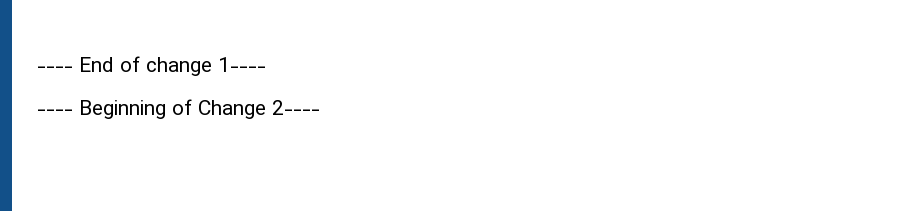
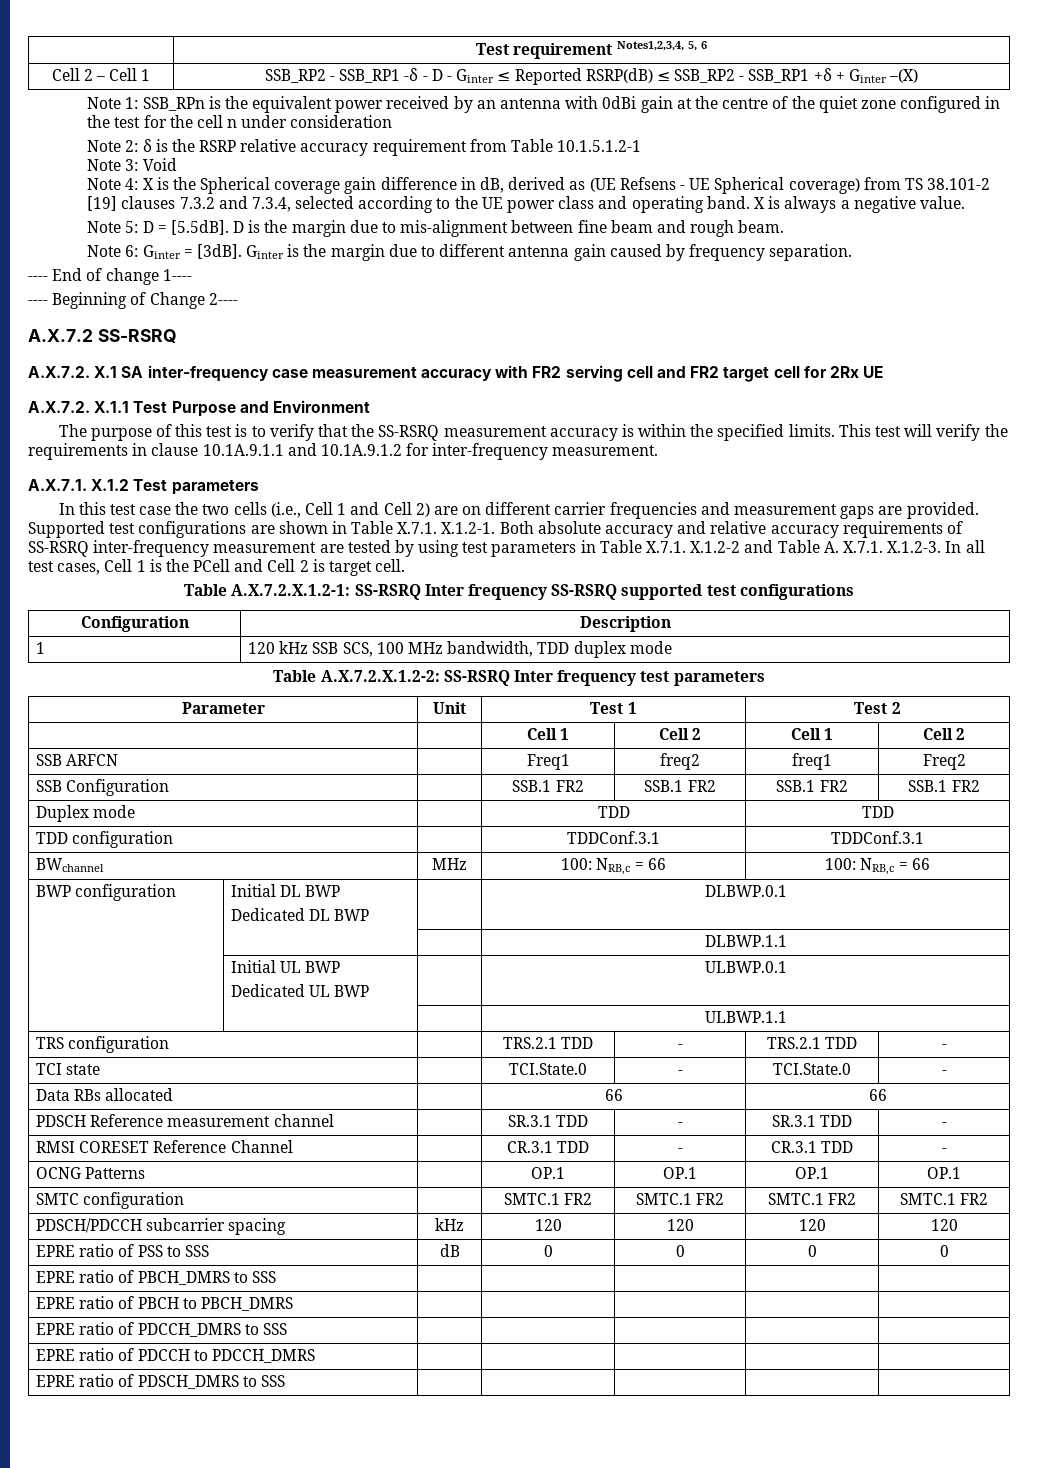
(37, 69) none -> [476,41,707,59] [51,68,151,81] [264,68,919,85] [87,96,1001,113] [87,115,393,128] [87,139,642,156] [87,158,177,171] [87,177,991,194] [87,196,965,213] [87,220,785,237] [87,244,853,261] | Test requirement Notes1,2,3,4, 5, 6 // Cell 2 – Cell 1 | SSB_RP2 - SSB_RP1 -δ - D - Ginter ≤ Reported RSRP(dB) ≤ SSB_RP2 - SSB_RP1 +δ + Ginter –(X) // Note 1: SSB_RPn is the equivalent power received by an antenna with 0dBi gain at the centre of the quiet zone configured in the test for the cell n under consideration // Note 2: δ is the RSRP relative accuracy requirement from Table 10.1.5.1.2-1 // Note 3: Void // Note 4: X is the Spherical coverage gain difference in dB, derived as (UE Refsens - UE Spherical coverage) from TS 38.101-2 [19] clauses 7.3.2 and 7.3.4, selected according to the UE power class and operating band. X is always a negative value. // Note 5: D = [5.5dB]. D is the margin due to mis-alignment between fine beam and rough beam. // Note 6: Ginter = [3dB]. Ginter is the margin due to different antenna gain caused by frequency separation. //
(320, 107) none -> [28,329,177,343] [28,365,884,382] [28,400,370,417] [58,424,1008,441] [28,443,659,460] [28,479,259,495] [58,502,979,519] [28,521,963,538] [28,540,985,557] [28,559,406,576] [184,584,854,600] [80,616,189,632] [579,616,671,632] [36,642,46,654] [248,641,672,658] [273,670,765,686] [181,702,265,714] [433,702,466,714] [590,702,637,714] [854,702,901,714] [526,728,570,740] [658,728,702,740] [790,728,834,740] [922,728,966,740] [36,754,119,766] [526,754,570,770] [660,753,700,770] [792,753,832,770] [922,754,966,770] [36,779,170,796] [512,780,584,792] [644,780,716,792] [776,780,848,792] [908,780,980,792] [36,805,136,822] [597,806,630,818] [861,806,894,818] [36,831,174,848] [567,831,660,844] [831,831,924,844] [36,858,105,872] [432,858,467,870] [561,858,666,875] [825,858,930,875] [36,884,177,901] [231,884,341,897] [231,908,370,921] [704,885,787,897] [704,935,787,947] [231,960,341,973] [231,984,370,997] [704,961,787,973] [704,1011,787,1023] [36,1036,170,1053] [502,1037,594,1049] [677,1044,683,1049] [766,1037,858,1049] [941,1044,947,1049] [36,1063,101,1075] [509,1063,587,1075] [677,1070,683,1075] [773,1063,851,1075] [941,1070,947,1075] [36,1088,174,1101] [604,1089,623,1101] [868,1089,887,1101] [36,1114,334,1127] [507,1115,589,1127] [677,1122,683,1127] [771,1115,853,1127] [941,1122,947,1127] [36,1140,293,1153] [506,1141,590,1153] [677,1148,683,1153] [770,1141,854,1153] [941,1148,947,1153] [36,1167,146,1179] [531,1167,565,1179] [663,1167,697,1179] [795,1167,829,1179] [927,1167,961,1179] [36,1192,185,1209] [503,1193,593,1205] [635,1193,725,1205] [767,1193,857,1205] [899,1193,989,1205] [36,1218,287,1235] [435,1218,464,1231] [534,1219,562,1231] [666,1219,694,1231] [798,1219,826,1231] [930,1219,958,1231] [36,1244,210,1257] [439,1244,460,1257] [543,1245,553,1257] [675,1245,685,1257] [807,1245,817,1257] [939,1245,949,1257] [36,1270,277,1285] [36,1296,294,1311] [36,1322,288,1337] [36,1348,316,1363] [36,1374,286,1389] // A.X.7.2 SS-RSRQ // A.X.7.2. X.1 SA inter-frequency case measurement accuracy with FR2 serving cell and FR2 target cell for 2Rx UE // A.X.7.2. X.1.1 Test Purpose and Environment // The purpose of this test is to verify that the SS-RSRQ measurement accuracy is within the specified limits. This test will verify the requirements in clause 10.1A.9.1.1 and 10.1A.9.1.2 for inter-frequency measurement. // A.X.7.1. X.1.2 Test parameters // In this test case the two cells (i.e., Cell 1 and Cell 2) are on different carrier frequencies and measurement gaps are provided. Supported test configurations are shown in Table X.7.1. X.1.2-1. Both absolute accuracy and relative accuracy requirements of SS-RSRQ inter-frequency measurement are tested by using test parameters in Table X.7.1. X.1.2-2 and Table A. X.7.1. X.1.2-3. In all test cases, Cell 1 is the PCell and Cell 2 is target cell. // Table A.X.7.2.X.1.2-1: SS-RSRQ Inter frequency SS-RSRQ supported test configurations // Configuration | Description // 1 | 120 kHz SSB SCS, 100 MHz bandwidth, TDD duplex mode // Table A.X.7.2.X.1.2-2: SS-RSRQ Inter frequency test parameters // Parameter | Unit | Test 1 | Test 2 // | | Cell 1 | Cell 2 | Cell 1 | Cell 2 // SSB ARFCN | | Freq1 | freq2 | freq1 | Freq2 // SSB Configuration | | SSB.1 FR2 | SSB.1 FR2 | SSB.1 FR2 | SSB.1 FR2 // Duplex mode | | TDD | TDD // TDD configuration | | TDDConf.3.1 | TDDConf.3.1 // BWchannel | MHz | 100: NRB,c = 66 | 100: NRB,c = 66 // BWP configuration | Initial DL BWP // Dedicated DL BWP | | DLBWP.0.1 // | | | DLBWP.1.1 // | Initial UL BWP // Dedicated UL BWP | | ULBWP.0.1 // | | | ULBWP.1.1 // TRS configuration | | TRS.2.1 TDD | - | TRS.2.1 TDD | - // TCI state | | TCI.State.0 | - | TCI.State.0 | - // Data RBs allocated | | 66 | 66 // PDSCH Reference measurement channel | | SR.3.1 TDD | - | SR.3.1 TDD | - // RMSI CORESET Reference Channel | | CR.3.1 TDD | - | CR.3.1 TDD | - // OCNG Patterns | | OP.1 | OP.1 | OP.1 | OP.1 // SMTC configuration | | SMTC.1 FR2 | SMTC.1 FR2 | SMTC.1 FR2 | SMTC.1 FR2 // PDSCH/PDCCH subcarrier spacing | kHz | 120 | 120 | 120 | 120 // EPRE ratio of PSS to SSS | dB | 0 | 0 | 0 | 0 // EPRE ratio of PBCH_DMRS to SSS | | | | | // EPRE ratio of PBCH to PBCH_DMRS | | | | | // EPRE ratio of PDCCH_DMRS to SSS | | | | | // EPRE ratio of PDCCH to PDCCH_DMRS | | | | | // EPRE ratio of PDSCH_DMRS to SSS | | | | |

